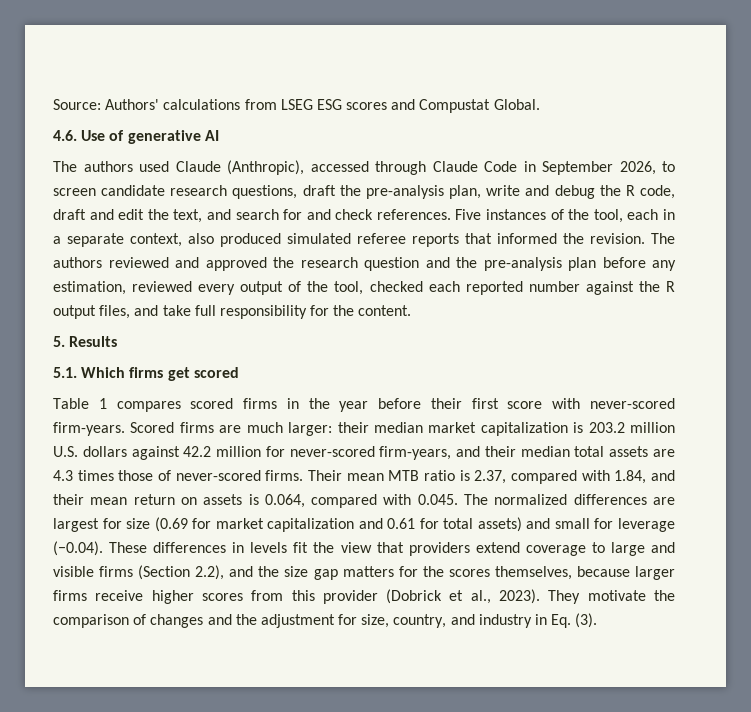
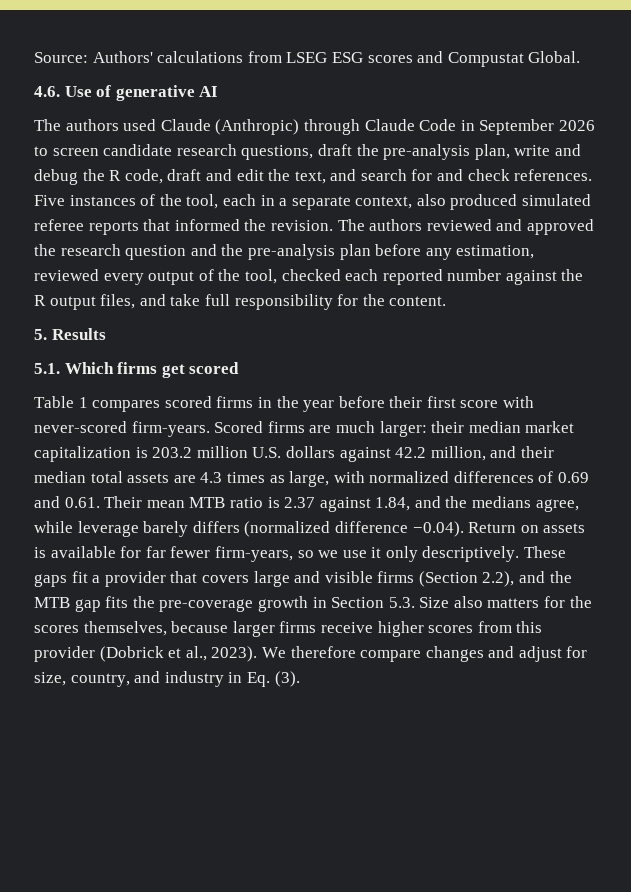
[227,160,369,175] (Anthropic), accessed -> [215,119,300,135] (Anthropic)
[619,161,656,175] 2026, -> [558,120,595,131] 2026
[216,446,452,460] million for never-scored firm-years, -> [430,446,486,461] million,
[118,470,304,481] those of never-scored firms. -> [269,471,590,487] [34,496,100,508] as large, with normalized differences of 0.69 and 0.61.
[474,470,675,484] [53,494,675,508] [53,517,675,532] [53,541,605,556] 2.37, compared with 1.84, and their mean return on assets is 0.064, compared with 0.045. The normalized differences are largest for size (0.69 for market capitalization and 0.61 for total assets) and small for leverage (−0.04). These differences in levels fit the view that providers extend coverage to -> [284,496,579,512] [34,521,586,537] [34,546,567,562] [34,571,249,587] 2.37 against 1.84, and the medians agree, while leverage barely differs (normalized difference −0.04). Return on assets is available for far fewer firm-years, so we use it only descriptively. These gaps fit a provider that covers
[284,566,338,580] size gap -> [34,596,483,612] MTB gap fits the pre-coverage growth in Section 5.3. Size also
[548,590,675,604] [53,614,335,628] They motivate the comparison of changes and the adjustment -> [261,646,562,662] We therefore compare changes and adjust

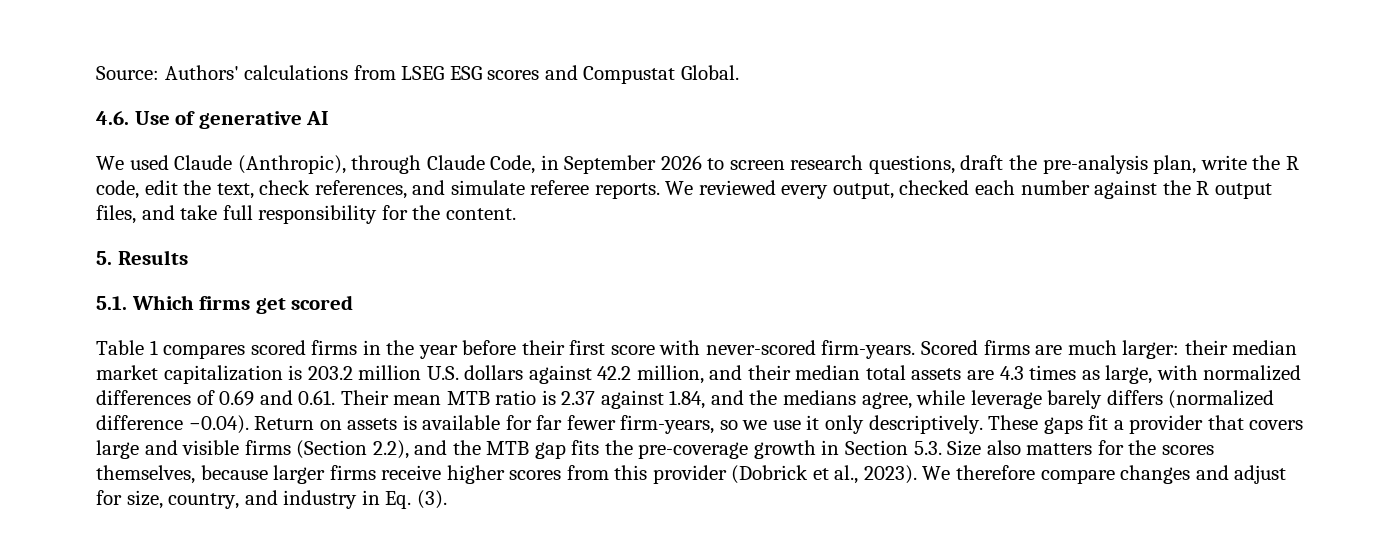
[34,119,119,131] The authors -> [96,156,124,170] We
[215,119,300,135] (Anthropic) -> [237,155,346,174] (Anthropic),
[419,119,457,131] Code -> [490,155,536,174] Code,
[103,144,173,156] candidate -> (785, 165) none
[554,144,581,156] [34,169,78,185] and debug -> (1247, 162) none
[167,169,232,181] draft and -> (139, 189) none
[330,169,593,181] [34,194,592,210] [34,219,594,235] [34,244,535,260] [34,269,277,285] and search for and check references. Five instances of the tool, each in a separate context, also produced simulated referee reports that informed the revision. The authors reviewed and approved the research question and the pre-analysis plan before any estimation, reviewed every output of the tool, -> [259,180,894,199] check references, and simulate referee reports. We reviewed every output,
[382,269,443,285] reported -> (1016, 187) none

